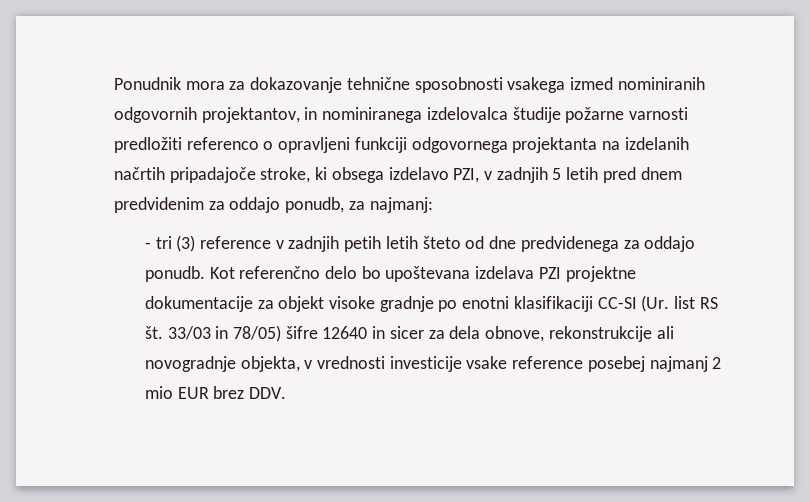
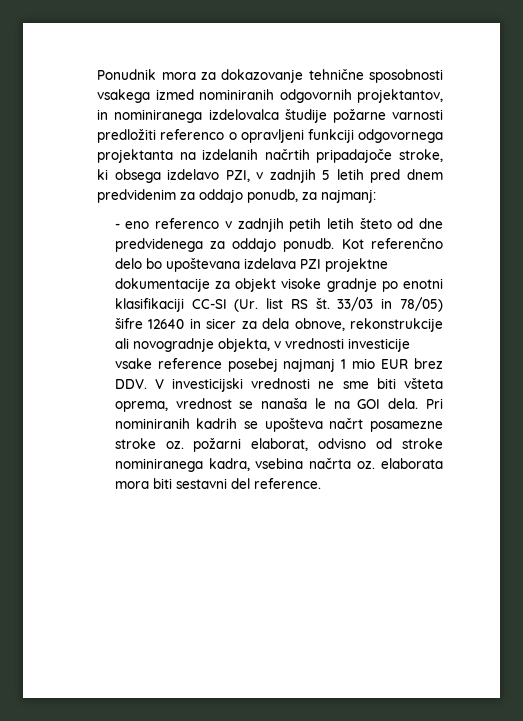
[155,235,272,252] tri (3) reference -> [125,218,220,229] eno referenco
[712,357,722,369] 2 -> [341,359,347,369] 1
(287, 393) none -> [154,378,443,392] [114,398,444,412] [114,418,443,432] [114,438,443,452] [114,458,443,472] [114,478,321,489] V investicijski vrednosti ne sme biti všteta oprema, vrednost se nanaša le na GOI dela. Pri nominiranih kadrih se upošteva načrt posamezne stroke oz. požarni elaborat, odvisno od stroke nominiranega kadra, vsebina načrta oz. elaborata mora biti sestavni del reference.

